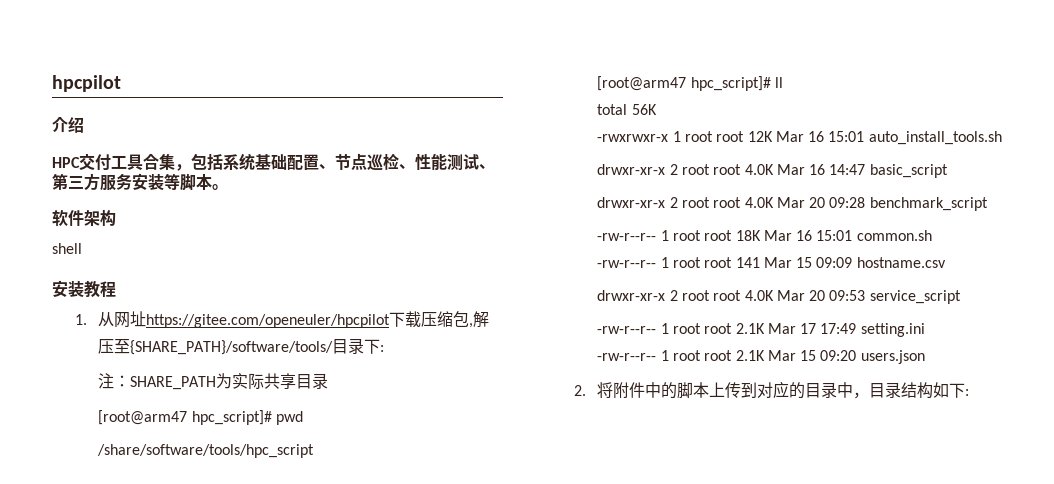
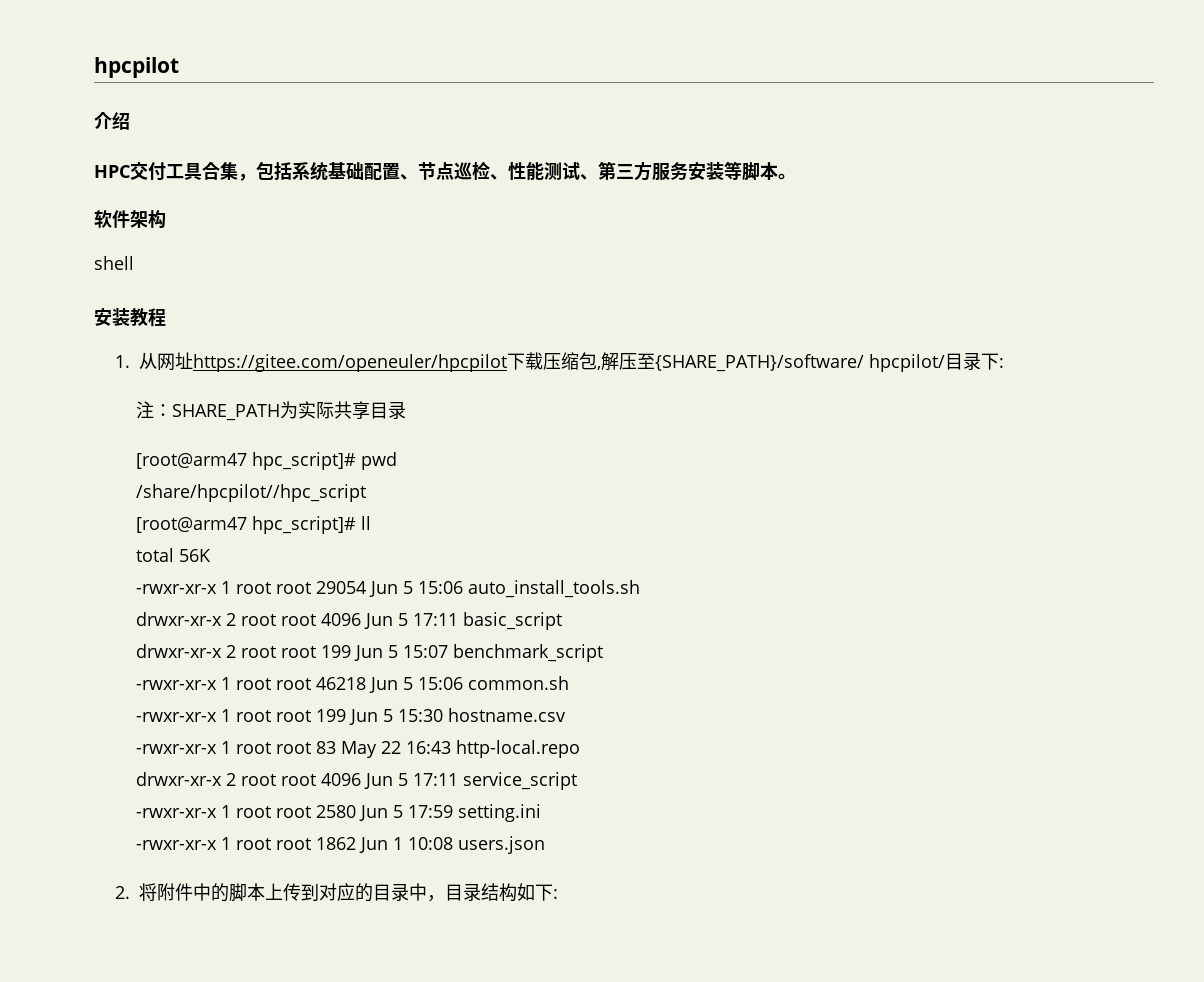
[130,340,334,355] {SHARE_PATH}/software/tools/ -> [654,354,945,372] {SHARE_PATH}/software/ hpcpilot/
[97,444,315,458] /share/software/tools/hpc_script -> [135,484,366,502] /share/hpcpilot//hpc_script
[597,131,865,142] -rwxrwxr-x 1 root root 12K Mar 16 15:01 -> [135,581,463,597] -rwxr-xr-x 1 root root 29054 Jun 5 15:06
[744,164,866,175] 4.0K Mar 16 14:47 -> [320,613,458,629] 4096 Jun 5 17:11
[744,197,866,208] 4.0K Mar 20 09:28 -> [320,645,448,661] 199 Jun 5 15:07
[597,230,853,241] -rw-r--r-- 1 root root 18K Mar 16 15:01 -> [135,677,463,693] -rwxr-xr-x 1 root root 46218 Jun 5 15:06
[597,257,946,268] [597,290,866,301] -rw-r--r-- 1 root root 141 Mar 15 09:09 hostname.csv // drwxr-xr-x 2 root root 4.0K Mar 20 09:53 -> [135,708,566,725] [135,740,580,758] [135,772,458,789] -rwxr-xr-x 1 root root 199 Jun 5 15:30 hostname.csv // -rwxr-xr-x 1 root root 83 May 22 16:43 http-local.repo // drwxr-xr-x 2 root root 4096 Jun 5 17:11
[597,323,857,334] -rw-r--r-- 1 root root 2.1K Mar 17 17:49 -> [135,805,453,821] -rwxr-xr-x 1 root root 2580 Jun 5 17:59
[597,350,857,361] -rw-r--r-- 1 root root 2.1K Mar 15 09:20 -> [135,837,453,853] -rwxr-xr-x 1 root root 1862 Jun 1 10:08

